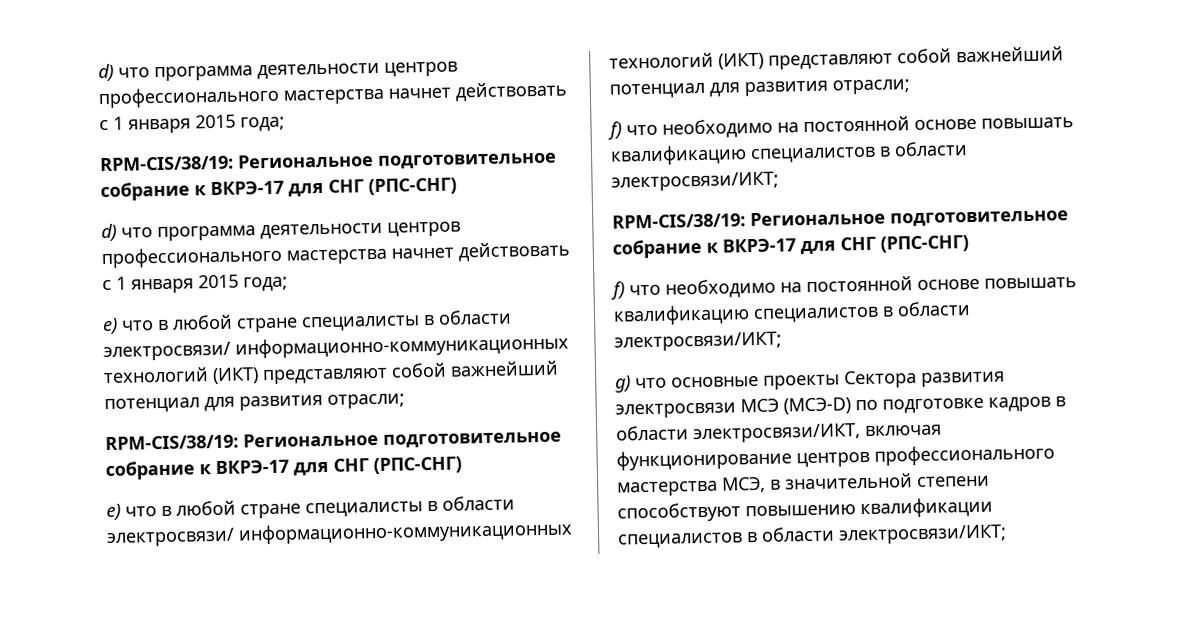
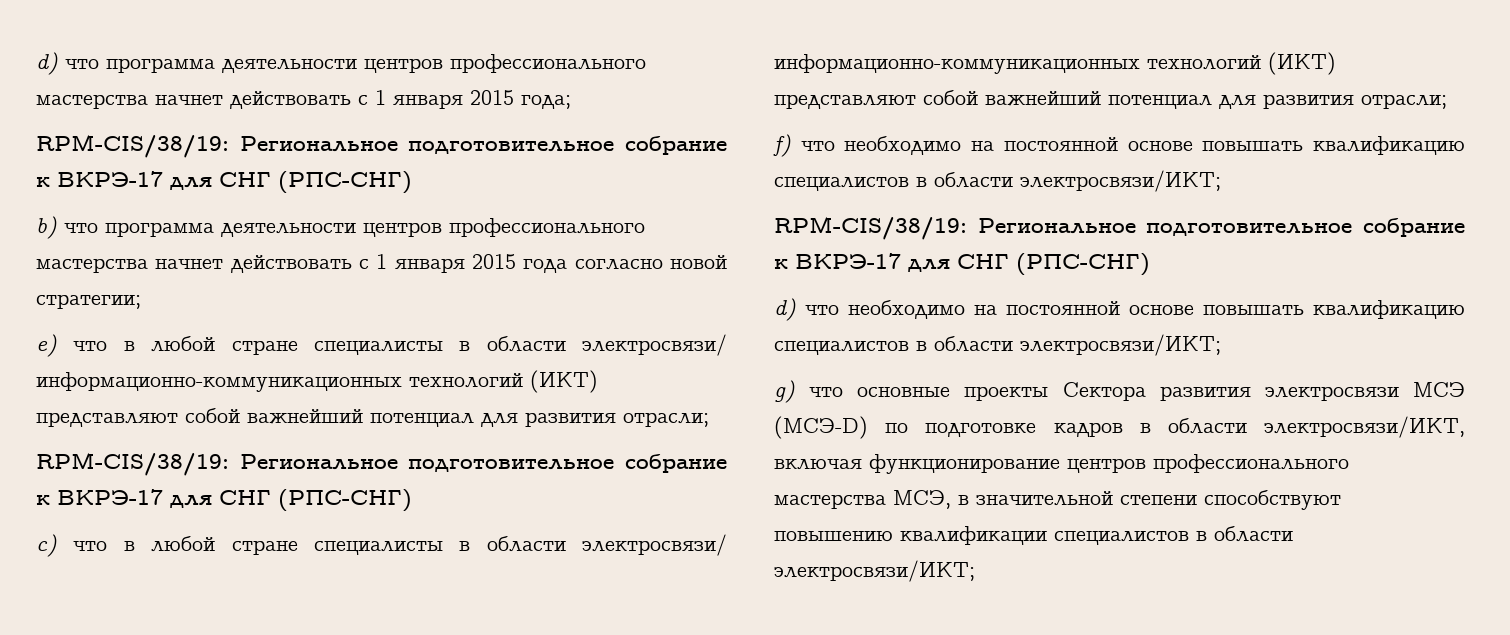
[101,223,117,242] d) -> [36,216,57,239] b)
[243,276,288,292] года; -> [523,255,727,273] [36,294,141,309] года согласно новой стратегии;
[106,503,121,521] e) -> [36,534,57,557] c)
[610,281,625,300] f) -> [774,298,796,321] d)

